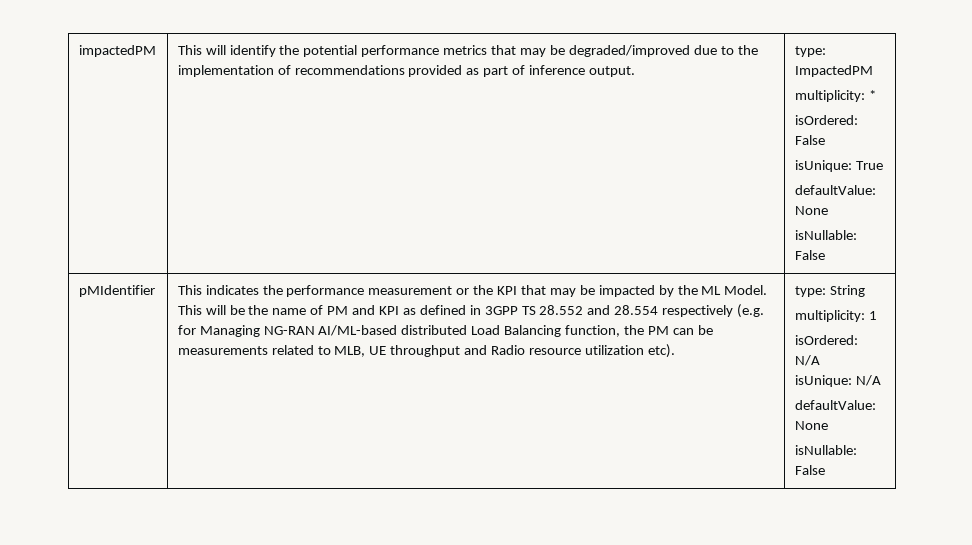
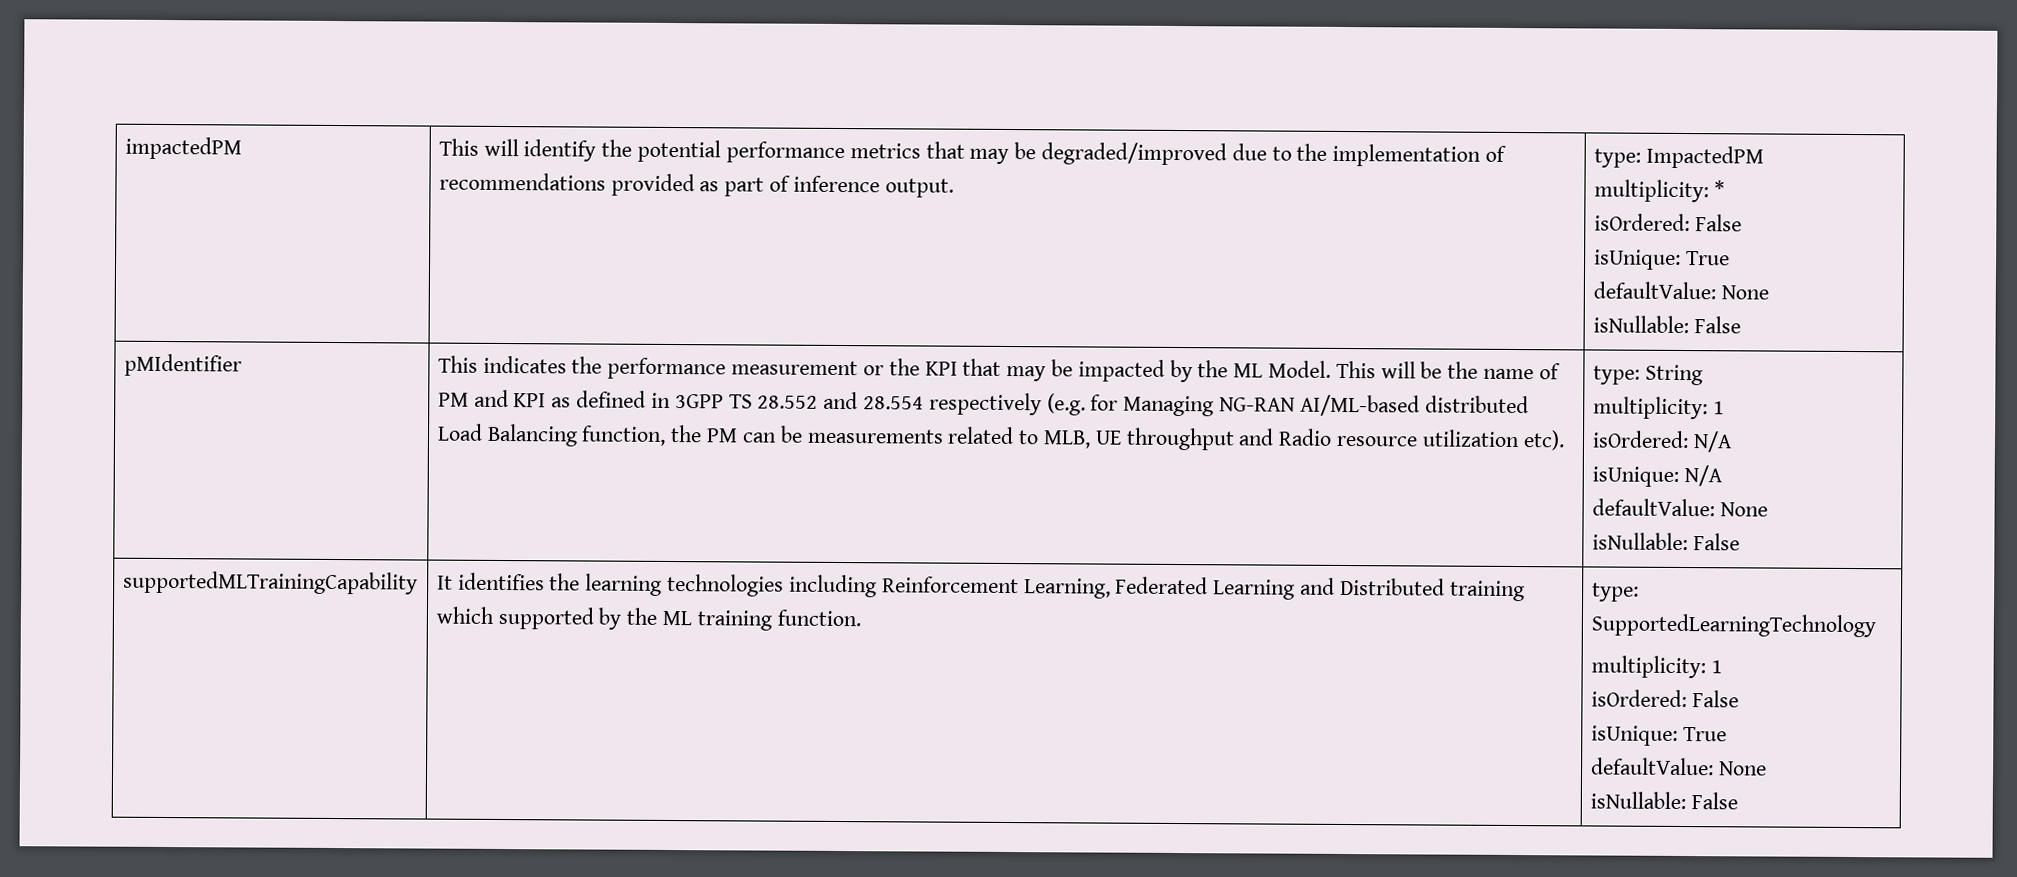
(825, 470) none -> [122,570,418,595] [436,572,1525,602] [435,606,861,631] [1591,582,1639,602] [1590,613,1876,638] [1590,655,1723,679] [1590,689,1739,708] [1590,725,1727,746] [1590,757,1767,776] [1589,791,1738,810] // supportedMLTrainingCapability | It identifies the learning technologies including Reinforcement Learning, Federated Learning and Distributed training which supported by the ML training function. | type: SupportedLearningTechnology // multiplicity: 1 // isOrdered: False // isUnique: True // defaultValue: None // isNullable: False

